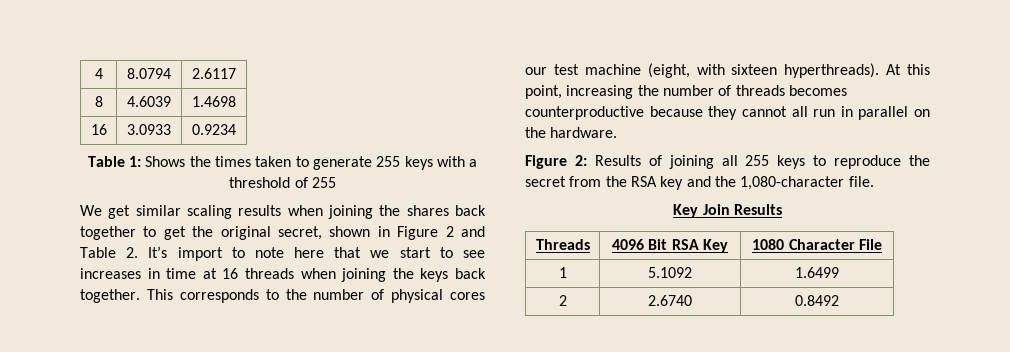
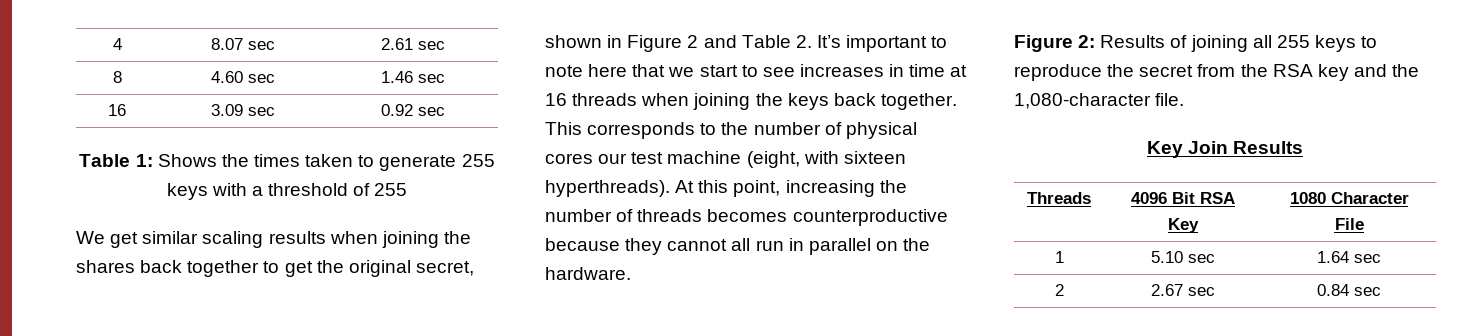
[127,68,171,79] [192,68,236,79] [94,96,103,107] [127,96,171,107] [192,96,236,107] [90,124,107,135] [127,124,171,135] [192,124,236,135] 8.0794 | 2.6117 // 8 | 4.6039 | 1.4698 // 16 | 3.0933 | 0.9234 -> [210,38,275,50] [380,38,445,50] [112,71,122,83] [210,71,275,83] [380,71,445,83] [108,104,126,116] [210,104,275,116] [380,104,445,116] 8.07 sec | 2.61 sec // 8 | 4.60 sec | 1.46 sec // 16 | 3.09 sec | 0.92 sec
[177,247,223,261] import -> [846,35,928,52] important
[648,267,692,278] [795,267,839,278] [558,295,567,306] [648,295,692,306] [795,295,839,306] 5.1092 | 1.6499 // 2 | 2.6740 | 0.8492 -> [1151,251,1215,263] [1317,251,1381,263] [1054,284,1064,296] [1151,284,1215,296] [1317,284,1381,296] 5.10 sec | 1.64 sec // 2 | 2.67 sec | 0.84 sec

